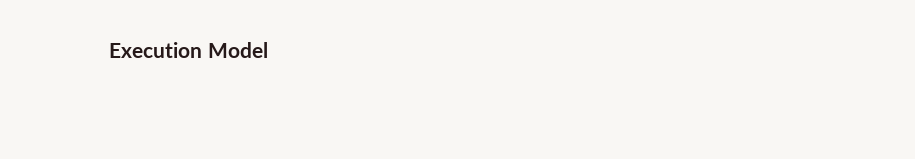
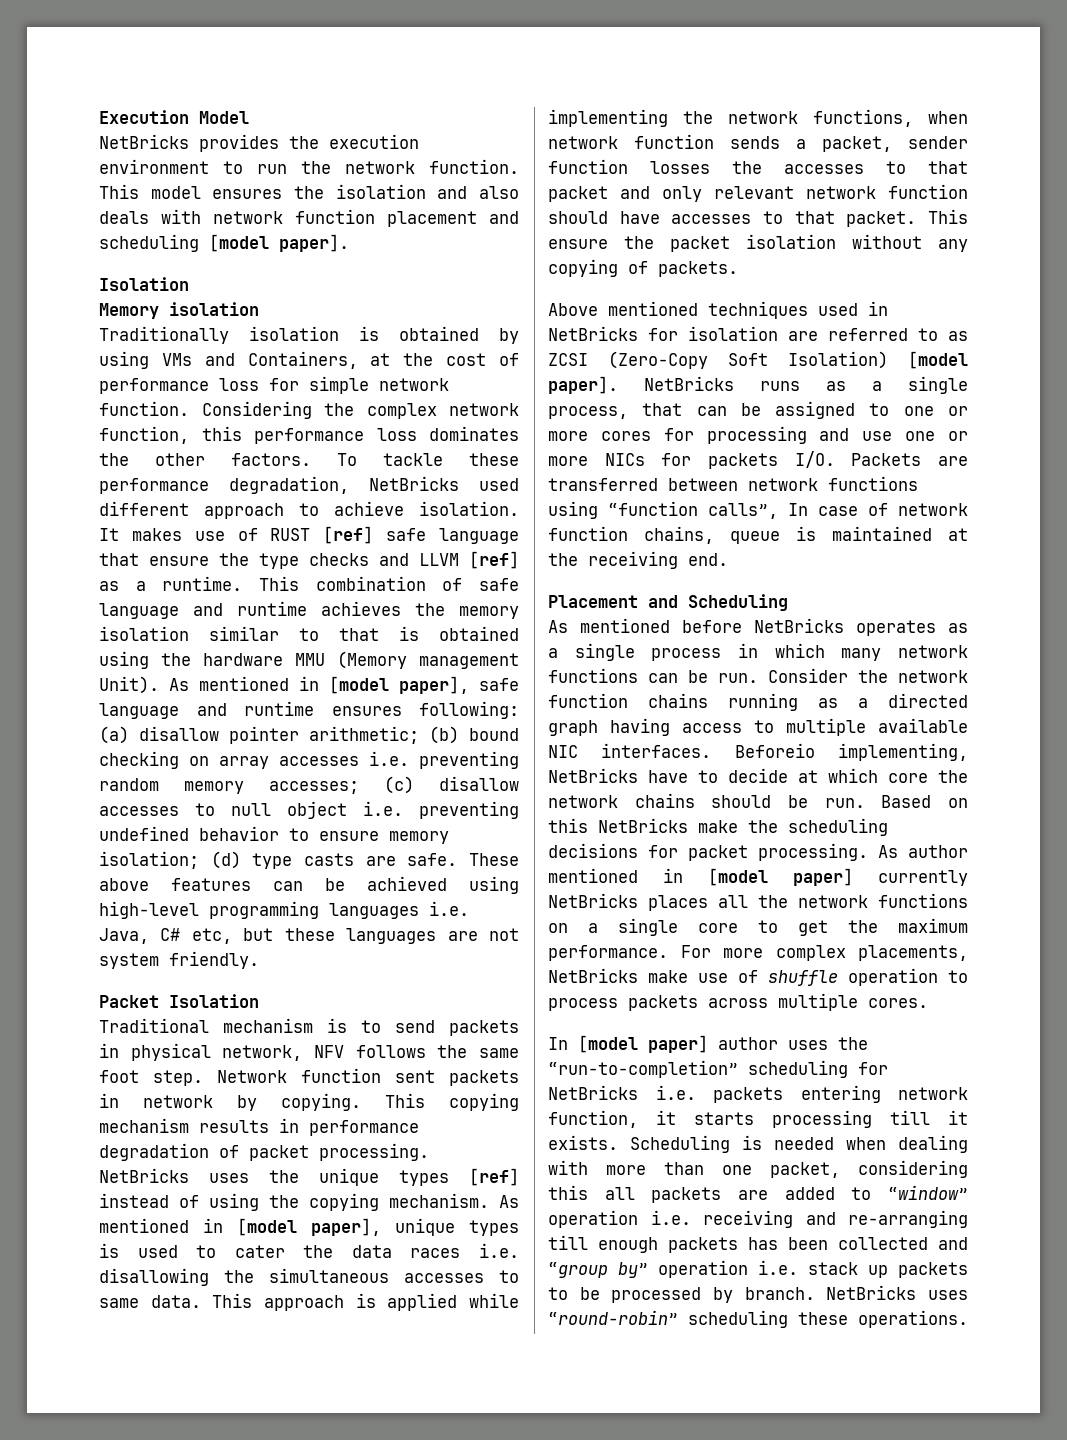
(268, 50) none -> [99,134,419,152] [99,159,519,174] [99,184,519,199] [99,209,519,227] [99,234,349,252] [99,277,189,291] [99,302,259,319] [99,326,519,344] [99,351,519,369] [99,376,449,394] [99,401,519,419] [99,426,519,444] [99,453,519,466] [99,476,519,494] [99,501,519,519] [99,526,519,544] [99,551,519,569] [99,576,519,591] [99,601,519,619] [99,626,519,641] [99,651,519,669] [99,676,519,694] [99,701,519,719] [99,726,519,744] [99,751,519,769] [99,776,519,794] [99,801,519,819] [99,826,449,844] [99,851,519,869] [99,876,519,894] [99,901,469,919] [99,928,519,944] [99,951,259,969] [99,994,259,1008] [99,1018,519,1036] [99,1043,519,1061] [99,1068,519,1086] [99,1093,519,1111] [99,1118,419,1136] [99,1143,429,1161] [99,1168,519,1186] [99,1193,519,1211] [99,1218,519,1236] [99,1243,519,1258] [99,1268,519,1286] [99,1293,519,1311] [548,109,968,127] [548,134,968,152] [548,159,968,174] [548,184,968,202] [548,209,968,227] [548,234,968,252] [548,259,738,277] [548,301,888,319] [548,326,968,341] [548,351,968,369] [548,376,968,394] [548,401,968,419] [548,426,968,444] [548,451,968,469] [548,476,918,491] [548,501,968,519] [548,526,968,544] [548,551,728,569] [548,594,788,611] [548,618,968,636] [548,643,968,661] [548,668,968,683] [548,693,968,711] [548,718,968,736] [548,743,968,761] [548,768,968,783] [548,793,968,808] [548,818,888,836] [548,843,968,861] [548,868,968,886] [548,893,968,911] [548,918,968,936] [548,945,968,961] [548,968,968,986] [548,993,928,1011] [548,1035,868,1053] [548,1060,888,1078] [548,1085,968,1103] [548,1110,968,1128] [548,1135,968,1153] [548,1160,968,1178] [548,1185,968,1203] [548,1210,968,1228] [548,1235,968,1253] [548,1260,968,1278] [548,1285,968,1303] [548,1310,968,1328] // NetBricks provides the execution environment to run the network function. This model ensures the isolation and also deals with network function placement and scheduling [model paper]. // Isolation // Memory isolation // Traditionally isolation is obtained by using VMs and Containers, at the cost of performance loss for simple network function. Considering the complex network function, this performance loss dominates the other factors. To tackle these performance degradation, NetBricks used different approach to achieve isolation. It makes use of RUST [ref] safe language that ensure the type checks and LLVM [ref] as a runtime. This combination of safe language and runtime achieves the memory isolation similar to that is obtained using the hardware MMU (Memory management Unit). As mentioned in [model paper], safe language and runtime ensures following: (a) disallow pointer arithmetic; (b) bound checking on array accesses i.e. preventing random memory accesses; (c) disallow accesses to null object i.e. preventing undefined behavior to ensure memory isolation; (d) type casts are safe. These above features can be achieved using high-level programming languages i.e. Java, C# etc, but these languages are not system friendly. // Packet Isolation // Traditional mechanism is to send packets in physical network, NFV follows the same foot step. Network function sent packets in network by copying. This copying mechanism results in performance degradation of packet processing. NetBricks uses the unique types [ref] instead of using the copying mechanism. As mentioned in [model paper], unique types is used to cater the data races i.e. disallowing the simultaneous accesses to same data. This approach is applied while implementing the network functions, when network function sends a packet, sender function losses the accesses to that packet and only relevant network function should have accesses to that packet. This ensure the packet isolation without any copying of packets. // Above mentioned techniques used in NetBricks for isolation are referred to as ZCSI (Zero-Copy Soft Isolation) [model paper]. NetBricks runs as a single process, that can be assigned to one or more cores for processing and use one or more NICs for packets I/O. Packets are transferred between network functions using “function calls”, In case of network function chains, queue is maintained at the receiving end. // Placement and Scheduling // As mentioned before NetBricks operates as a single process in which many network functions can be run. Consider the network function chains running as a directed graph having access to multiple available NIC interfaces. Beforeio implementing, NetBricks have to decide at which core the network chains should be run. Based on this NetBricks make the scheduling decisions for packet processing. As author mentioned in [model paper] currently NetBricks places all the network functions on a single core to get the maximum performance. For more complex placements, NetBricks make use of shuffle operation to process packets across multiple cores. // In [model paper] author uses the “run-to-completion” scheduling for NetBricks i.e. packets entering network function, it starts processing till it exists. Scheduling is needed when dealing with more than one packet, considering this all packets are added to “window” operation i.e. receiving and re-arranging till enough packets has been collected and “group by” operation i.e. stack up packets to be processed by branch. NetBricks uses “round-robin” scheduling these operations.

